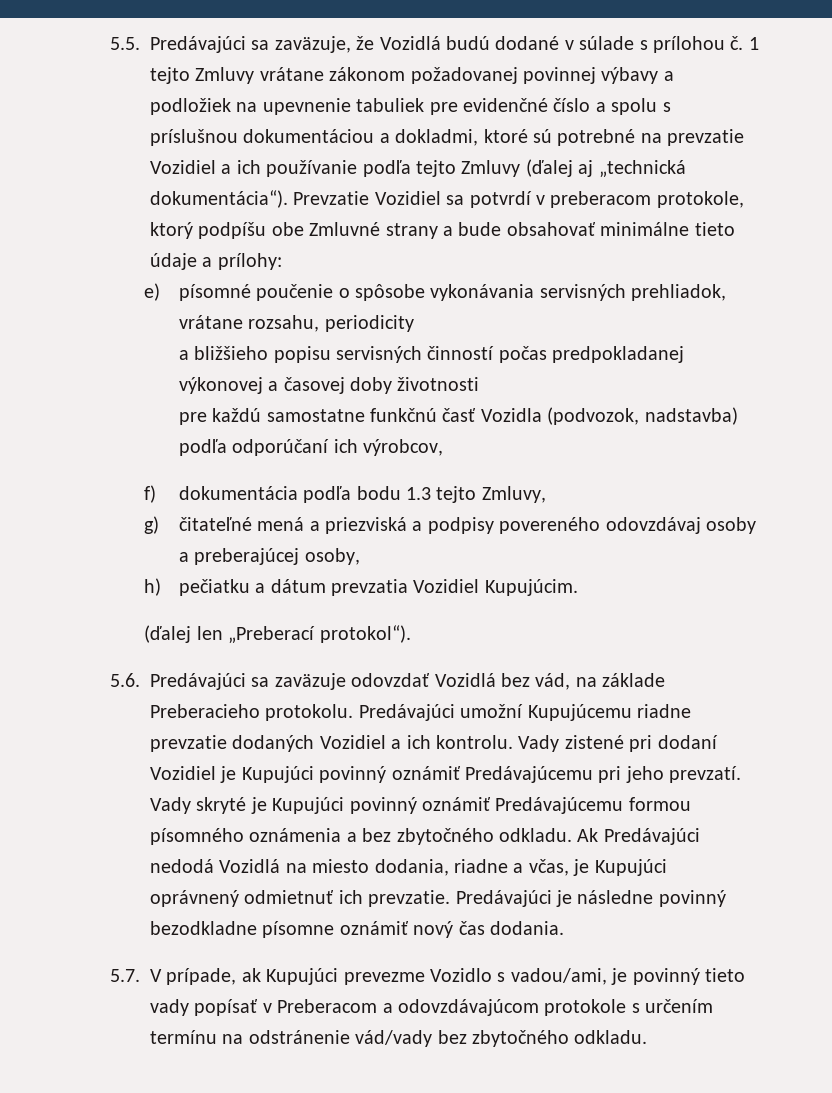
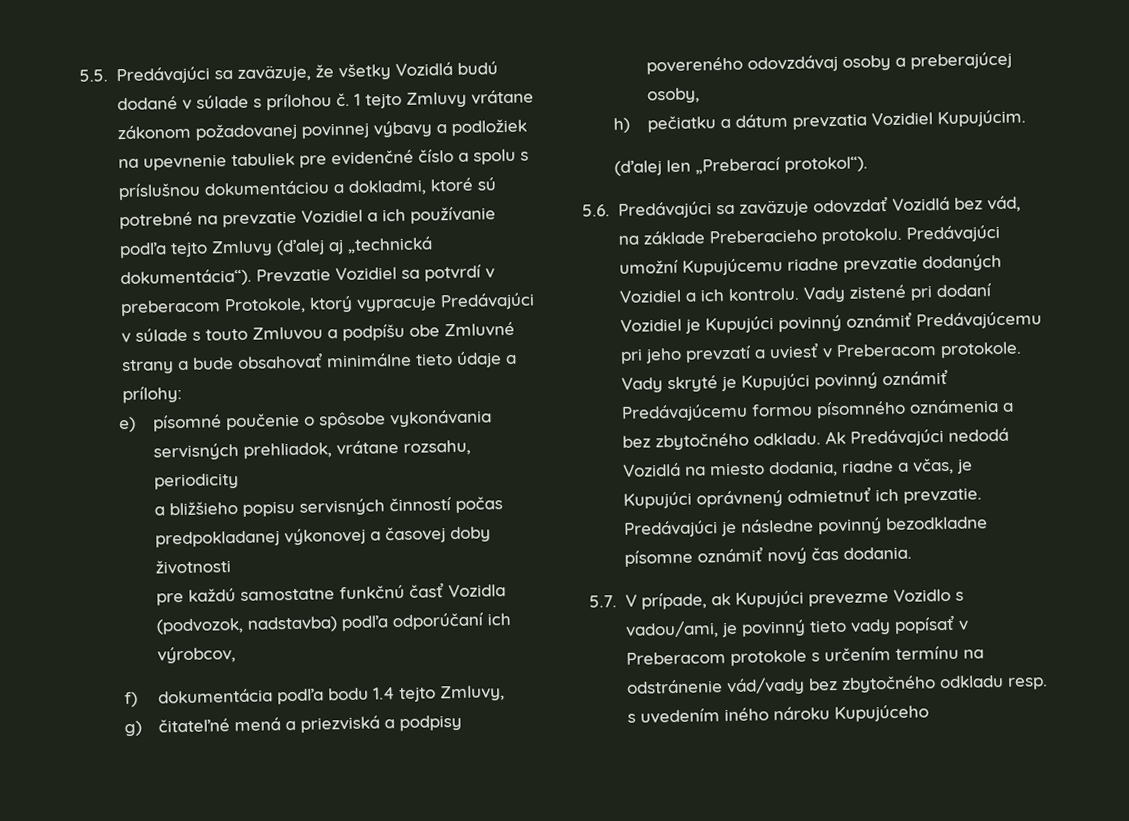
(375, 43) none -> [337,63,391,81] všetky
[656,191,744,208] [150,222,193,239] protokole, ktorý -> [223,292,535,315] [120,326,338,344] Protokole, ktorý vypracuje Predávajúci v súlade s touto Zmluvou a
[405,487,431,500] 1.3 -> [372,687,395,700] 1.4
[669,766,742,783] prevzatí. -> [684,341,1022,363] prevzatí a uviesť v Preberacom protokole.
[382,999,539,1016] a odovzdávajúcom -> (726, 658) none
[574,1030,648,1044] odkladu. -> [938,675,1048,690] [626,704,929,724] odkladu resp. s uvedením iného nároku Kupujúceho

